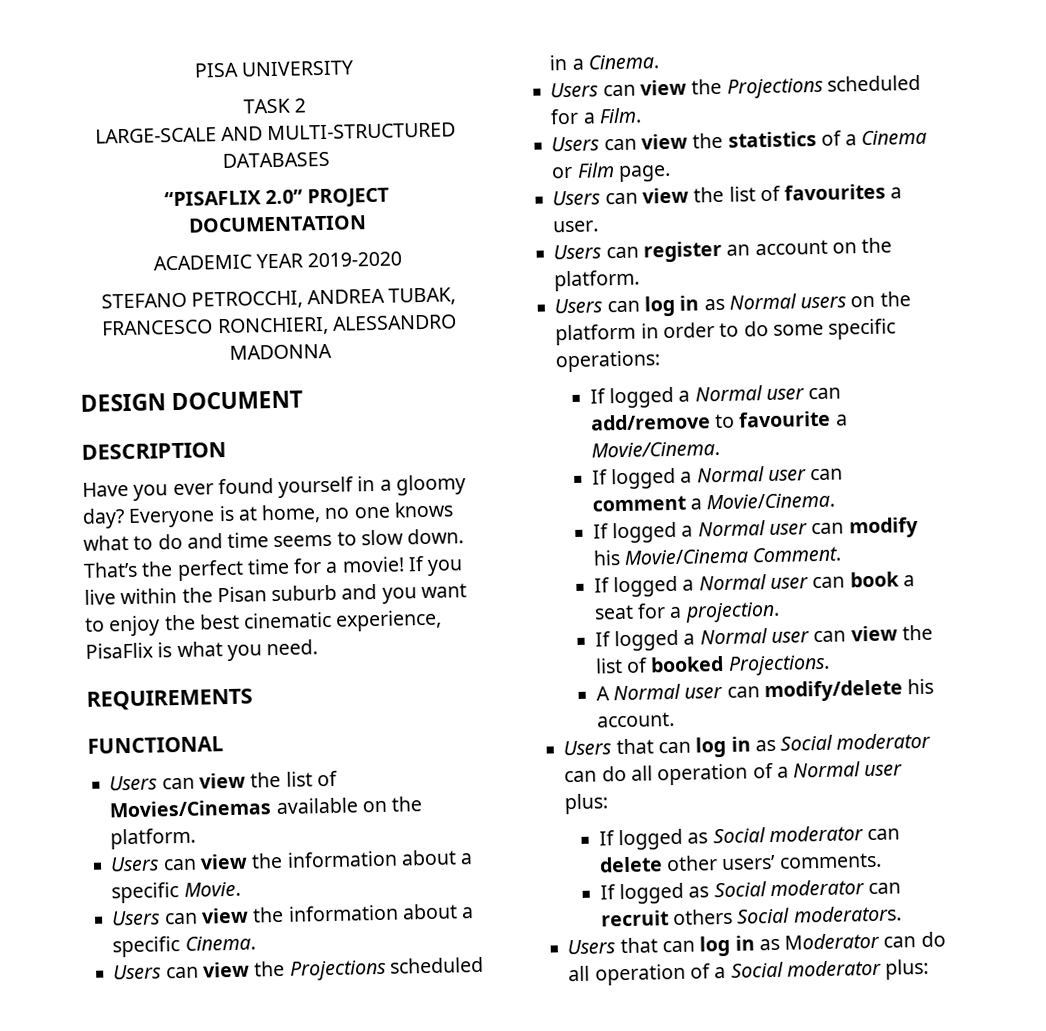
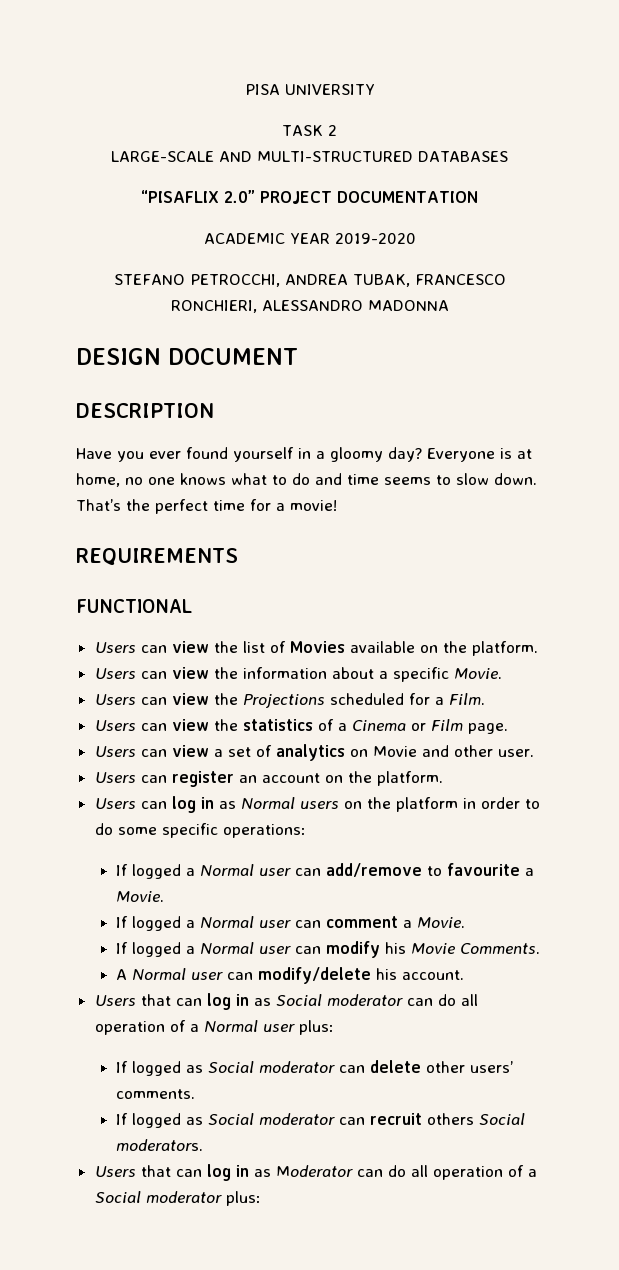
[407,556,464,576] [84,583,467,605] [84,609,443,637] [85,639,319,662] If you live within the Pisan suburb and you want to enjoy the best cinematic experience, PisaFlix is what you need. -> (337, 505) none
[109,799,272,818] Movies/Cinemas -> [289,641,345,653] Movies
[111,903,475,926] [112,935,256,958] [113,956,484,981] [549,54,659,71] // Users can view the information about a specific Cinema. // Users can view the Projections scheduled in a Cinema. -> (502, 673) none
[693,183,903,203] the list of favourites a -> [213,744,493,761] a set of analytics on Movie and other
[590,441,720,458] Movie/Cinema. -> [116,891,165,902] Movie.
[706,492,836,510] Movie/Cinema. -> [417,917,466,928] Movie.
[624,546,842,565] [593,571,915,598] [593,601,780,623] [594,624,933,652] [594,654,830,676] Movie/Cinema Comment. // If logged a Normal user can book a seat for a projection. // If logged a Normal user can view the list of booked Projections. -> [411,943,541,954] Movie Comments.

